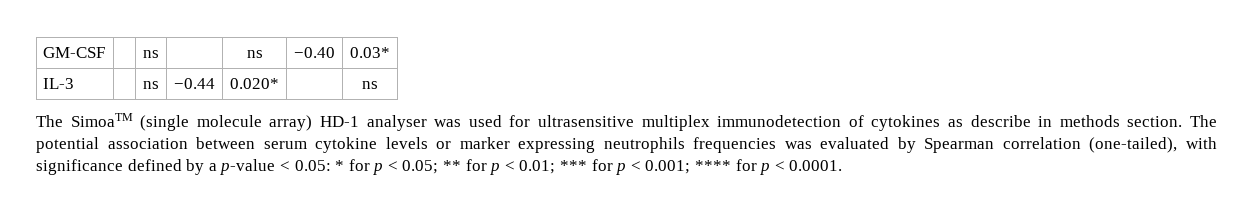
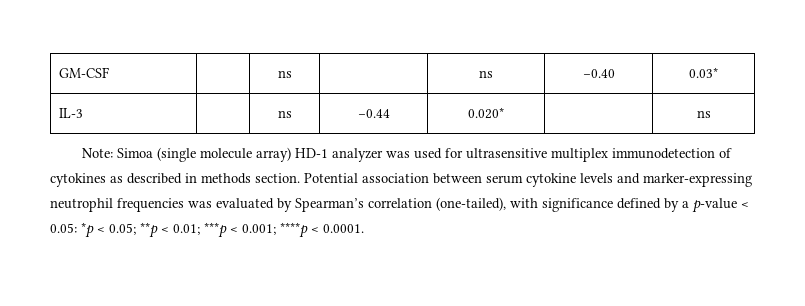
[36,113,133,127] The SimoaTM -> [81,148,153,158] Note: Simoa
[366,115,427,131] analyser -> [331,148,383,162] analyzer
[970,115,1031,127] describe -> [127,173,182,184] described
[1190,115,1217,127] [36,137,99,153] The potential -> [304,173,358,183] Potential
[436,137,685,153] or marker expressing neutrophils -> [617,173,752,187] [50,198,113,212] and marker-expressing neutrophil
[924,138,995,153] Spearman -> [295,198,364,212] Spearman’s
[335,159,771,175] * for p < 0.05; ** for p < 0.01; *** for p < 0.001; **** for p -> [81,222,308,238] *p < 0.05; **p < 0.01; ***p < 0.001; ****p

